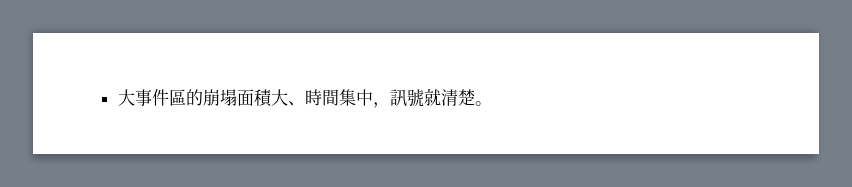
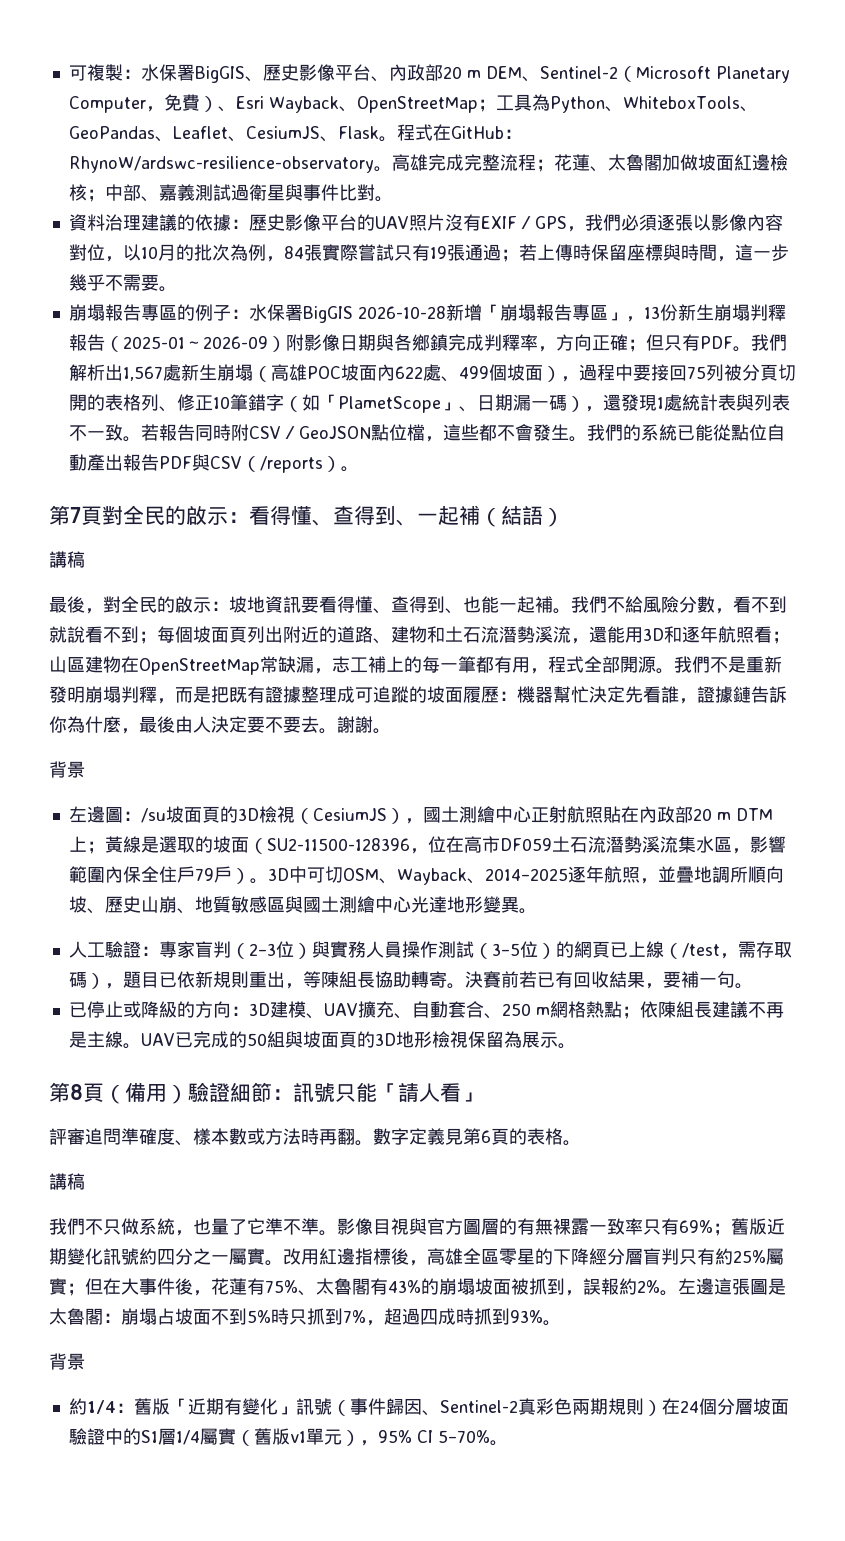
[117,88,475,108] 大事件區的崩塌面積大、時間集中，訊號就清楚 -> [68,64,790,83] [68,94,758,113] [68,124,522,142] [68,154,788,173] [68,184,393,202] [68,214,783,232] [68,244,789,262] [68,274,177,292] [68,304,786,323] [68,334,787,352] [68,364,796,382] [68,394,790,413] [68,424,785,442] [68,454,359,473] [49,505,564,527] [49,551,85,568] [49,596,787,614] [49,626,790,644] [49,656,782,675] [49,686,787,704] [49,716,391,734] [49,761,85,778] [68,806,773,824] [68,836,786,854] [68,866,784,885] [68,896,537,914] [68,941,792,959] [68,971,753,989] [68,1001,784,1019] [68,1031,576,1049] [49,1082,482,1104] [49,1128,581,1146] [49,1173,85,1190] [49,1218,785,1236] [49,1248,784,1266] [49,1278,786,1296] [49,1308,561,1326] [49,1353,85,1370] [68,1398,789,1416] [68,1428,490,1446] 可複製：水保署BigGIS、歷史影像平台、內政部20 m DEM、Sentinel-2（Microsoft Planetary Computer，免費）、Esri Wayback、OpenStreetMap；工具為Python、WhiteboxTools、GeoPandas、Leaflet、CesiumJS、Flask。程式在GitHub：RhynoW/ardswc-resilience-observatory。高雄完成完整流程；花蓮、太魯閣加做坡面紅邊檢核；中部、嘉義測試過衛星與事件比對。 // 資料治理建議的依據：歷史影像平台的UAV照片沒有EXIF／GPS，我們必須逐張以影像內容對位，以10月的批次為例，84張實際嘗試只有19張通過；若上傳時保留座標與時間，這一步幾乎不需要。 // 崩塌報告專區的例子：水保署BigGIS 2026-10-28新增「崩塌報告專區」，13份新生崩塌判釋報告（2025-01～2026-09）附影像日期與各鄉鎮完成判釋率，方向正確；但只有PDF。我們解析出1,567處新生崩塌（高雄POC坡面內622處、499個坡面），過程中要接回75列被分頁切開的表格列、修正10筆錯字（如「PlametScope」、日期漏一碼），還發現1處統計表與列表不一致。若報告同時附CSV／GeoJSON點位檔，這些都不會發生。我們的系統已能從點位自動產出報告PDF與CSV（/reports）。 // 第7頁對全民的啟示：看得懂、查得到、一起補（結語） // 講稿 // 最後，對全民的啟示：坡地資訊要看得懂、查得到、也能一起補。我們不給風險分數，看不到就說看不到；每個坡面頁列出附近的道路、建物和土石流潛勢溪流，還能用3D和逐年航照看；山區建物在OpenStreetMap常缺漏，志工補上的每一筆都有用，程式全部開源。我們不是重新發明崩塌判釋，而是把既有證據整理成可追蹤的坡面履歷：機器幫忙決定先看誰，證據鏈告訴你為什麼，最後由人決定要不要去。謝謝。 // 背景 // 左邊圖：/su坡面頁的3D檢視（CesiumJS），國土測繪中心正射航照貼在內政部20 m DTM上；黃線是選取的坡面（SU2-11500-128396，位在高市DF059土石流潛勢溪流集水區，影響範圍內保全住戶79戶）。3D中可切OSM、Wayback、2014–2025逐年航照，並疊地調所順向坡、歷史山崩、地質敏感區與國土測繪中心光達地形變異。 // 人工驗證：專家盲判（2–3位）與實務人員操作測試（3–5位）的網頁已上線（/test，需存取碼），題目已依新規則重出，等陳組長協助轉寄。決賽前若已有回收結果，要補一句。 // 已停止或降級的方向：3D建模、UAV擴充、自動套合、250 m網格熱點；依陳組長建議不再是主線。UAV已完成的50組與坡面頁的3D地形檢視保留為展示。 // 第8頁（備用）驗證細節：訊號只能「請人看」 // 評審追問準確度、樣本數或方法時再翻。數字定義見第6頁的表格。 // 講稿 // 我們不只做系統，也量了它準不準。影像目視與官方圖層的有無裸露一致率只有69%；舊版近期變化訊號約四分之一屬實。改用紅邊指標後，高雄全區零星的下降經分層盲判只有約25%屬實；但在大事件後，花蓮有75%、太魯閣有43%的崩塌坡面被抓到，誤報約2%。左邊這張圖是太魯閣：崩塌占坡面不到5%時只抓到7%，超過四成時抓到93%。 // 背景 // 約1/4：舊版「近期有變化」訊號（事件歸因、Sentinel-2真彩色兩期規則）在24個分層坡面驗證中的S1層1/4屬實（舊版v1單元），95% CI 5–70%

